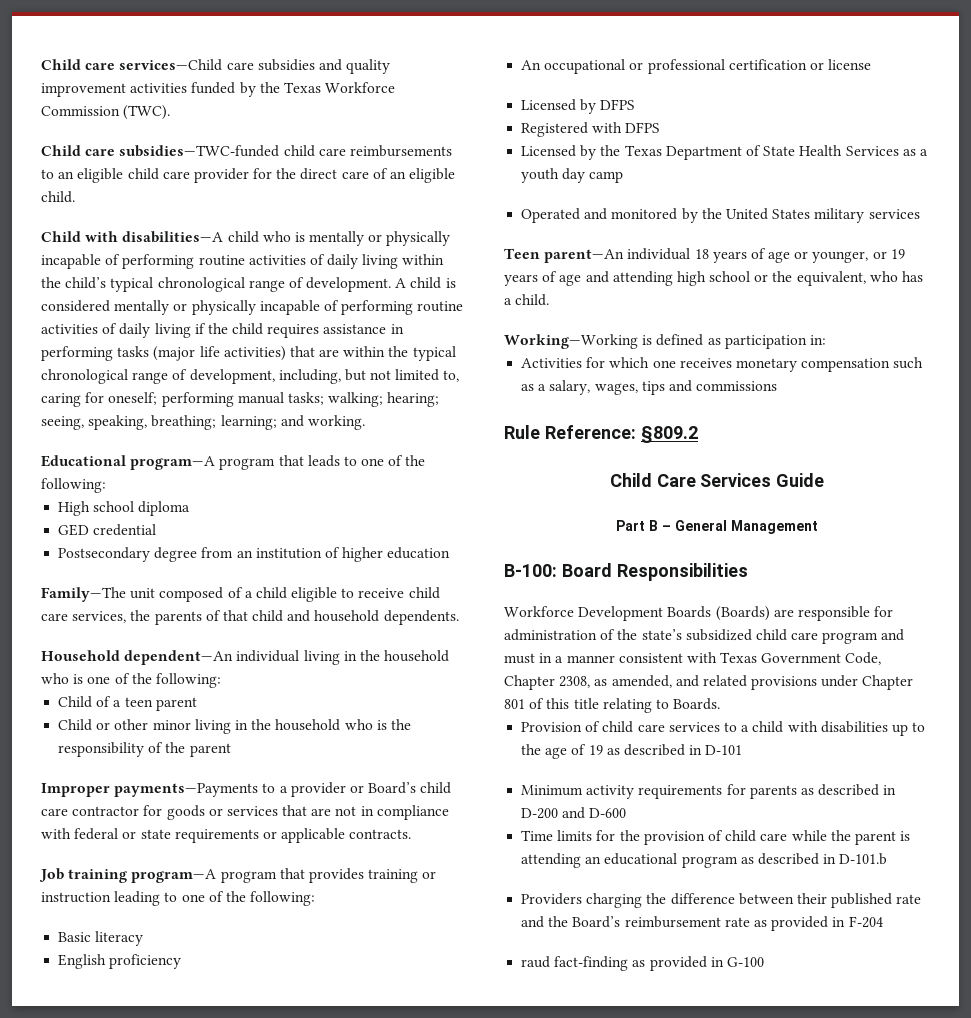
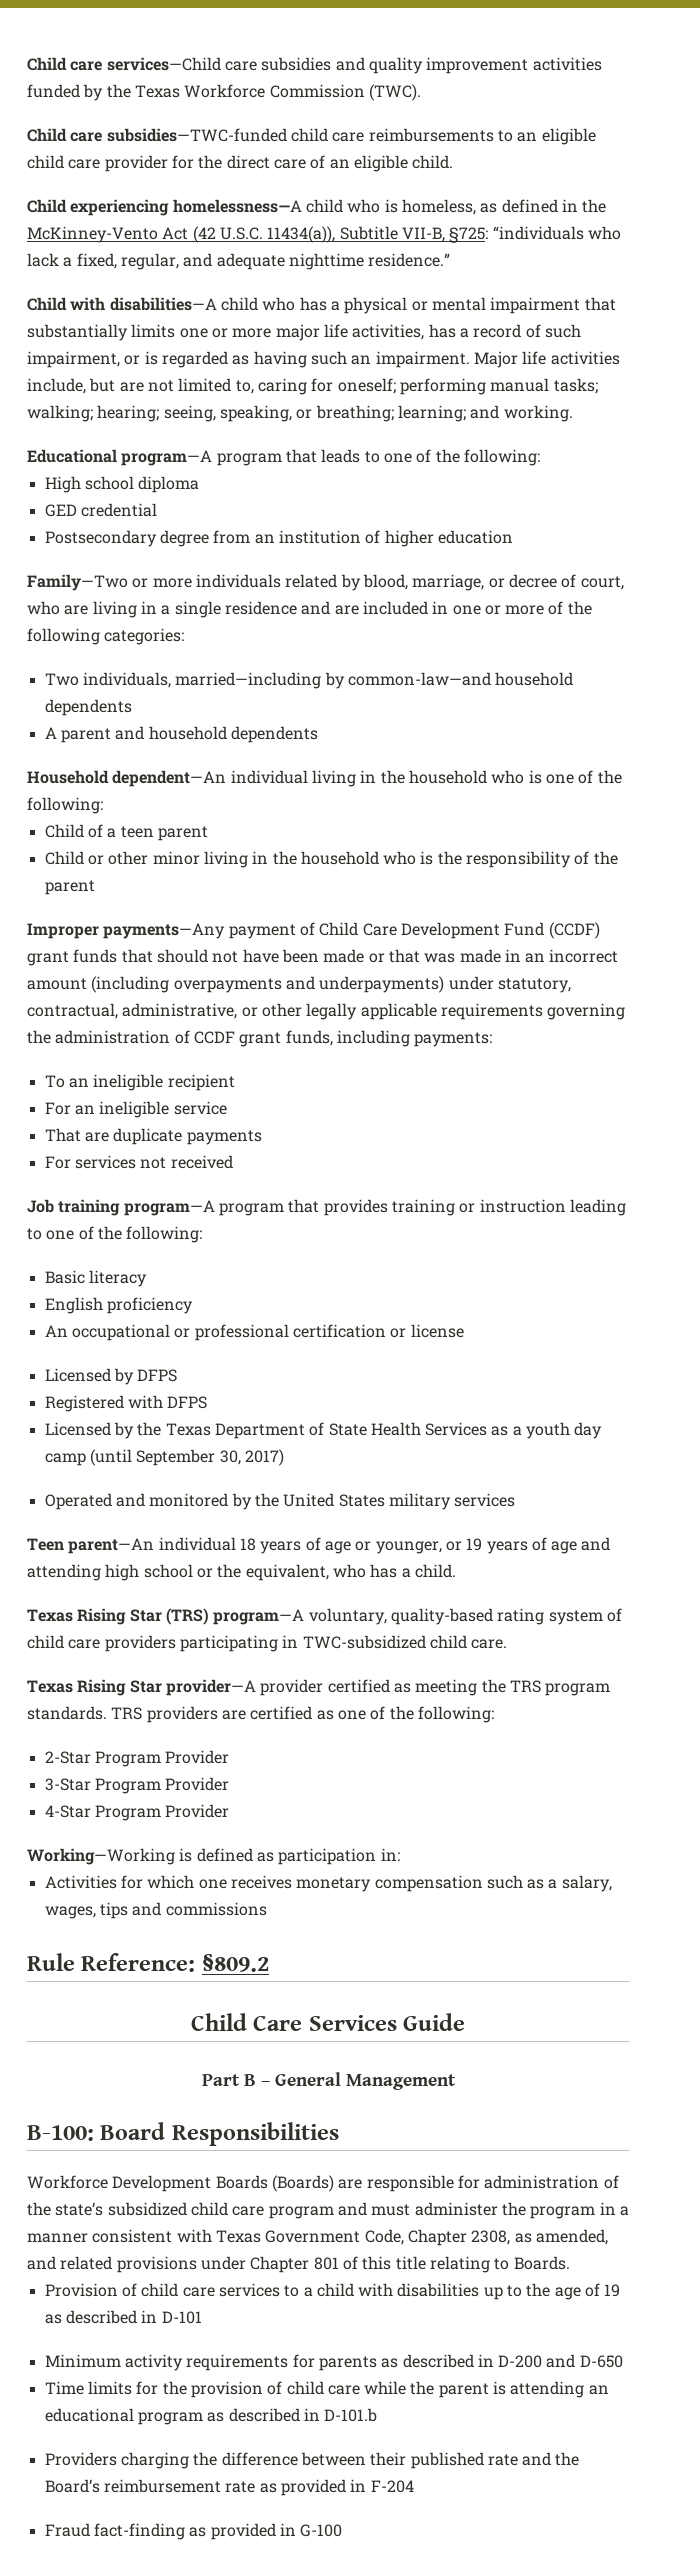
(75, 197) none -> [27,199,607,216] [27,226,621,243] [27,253,451,270] // Child experiencing homelessness—A child who is homeless, as defined in the McKinney-Vento Act (42 U.S.C. 11434(a)), Subtitle VII-B, §725: “individuals who lack a fixed, regular, and adequate nighttime residence.”
[294,231,451,246] [41,254,445,269] [41,277,456,292] [41,300,464,315] [41,323,404,338] [41,346,456,361] [41,369,366,384] is mentally or physically incapable of performing routine activities of daily living within the child’s typical chronological range of development. A child is considered mentally or physically incapable of performing routine activities of daily living if the child requires assistance in performing tasks (major life activities) that are within the typical chronological range of development, including, but -> [299,297,616,314] [27,324,581,341] [27,351,620,368] [27,378,144,394] has a physical or mental impairment that substantially limits one or more major life activities, has a record of such impairment, or is regarded as having such an impairment. Major life activities include, but are
(148, 422) none -> [296,409,313,419] or
[41,587,440,602] [41,610,284,625] Family—The unit composed of a child eligible to receive child care services, the parents of that child -> [27,574,624,591] [27,601,592,618] [27,628,185,645] [44,672,574,689] [44,699,132,716] [44,727,111,743] Family—Two or more individuals related by blood, marriage, or decree of court, who are living in a single residence and are included in one or more of the following categories: // Two individuals, married—including by common-law—and household dependents // A parent
[383,610,459,625] dependents. -> [230,726,318,743] dependents
[114,782,452,797] [41,805,449,820] [41,828,412,843] payments—Payments to a provider or Board’s child care contractor for goods or services that are not in compliance with federal or state requirements or applicable contracts. -> [103,922,600,939] [27,949,619,966] [27,976,571,993] [27,1003,626,1020] [27,1030,493,1047] [44,1074,235,1091] [44,1101,227,1118] [44,1128,262,1145] [44,1155,233,1169] payments—Any payment of Child Care Development Fund (CCDF) grant funds that should not have been made or that was made in an incorrect amount (including overpayments and underpayments) under statutory, contractual, administrative, or other legally applicable requirements governing the administration of CCDF grant funds, including payments: // To an ineligible recipient // For an ineligible service // That are duplicate payments // For services not received
(624, 177) none -> [89,1449,284,1466] (until September 30, 2017)
(550, 300) none -> [27,1608,622,1625] [27,1635,508,1652] [27,1679,611,1696] [27,1706,494,1723] [44,1750,230,1767] [44,1777,230,1794] [44,1804,230,1821] // Texas Rising Star (TRS) program—A voluntary, quality-based rating system of child care providers participating in TWC-subsidized child care. // Texas Rising Star provider—A provider certified as meeting the TRS program standards. TRS providers are certified as one of the following: // 2-Star Program Provider // 3-Star Program Provider // 4-Star Program Provider
(535, 658) none -> [414,2202,596,2219] administer the program
[589,808,627,818] D-600 -> [579,2355,623,2368] D-650
[521,956,551,968] raud -> [44,2523,90,2537] Fraud

